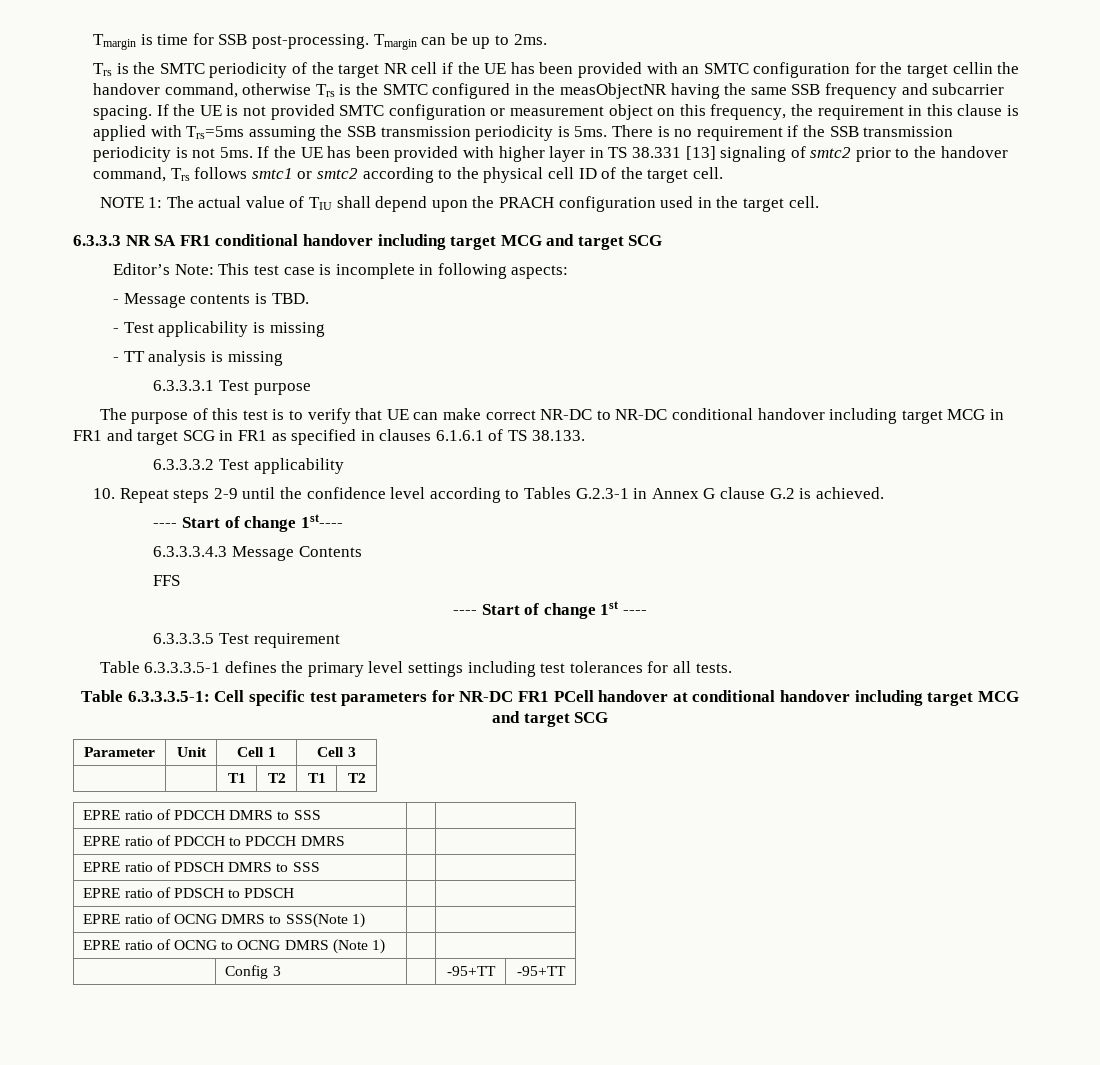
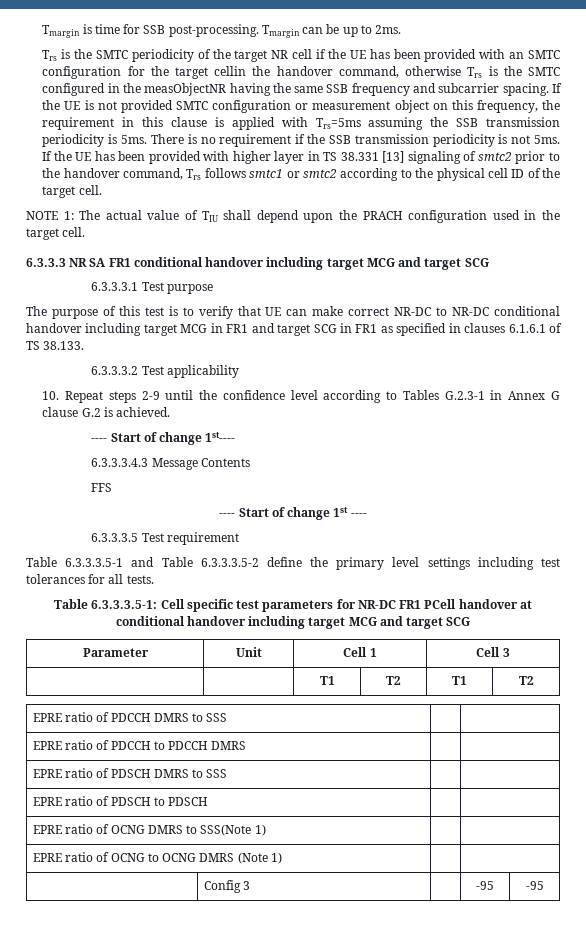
[113,263,569,279] [113,293,309,308] [113,321,325,337] [113,350,283,366] // Editor’s Note: This test case is incomplete in following aspects: // - Message contents is TBD. // - Test applicability is missing // - TT analysis is missing -> (489, 262) none
[224,661,277,673] defines -> [131,557,302,567] and Table 6.3.3.3.5-2 define
[446,966,496,976] [516,966,566,976] -95+TT | -95+TT -> [476,881,494,890] [525,881,544,890] -95 | -95

